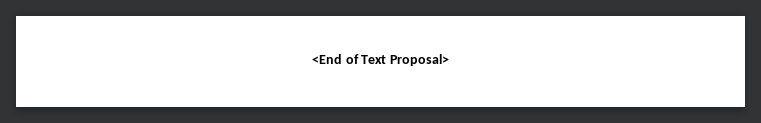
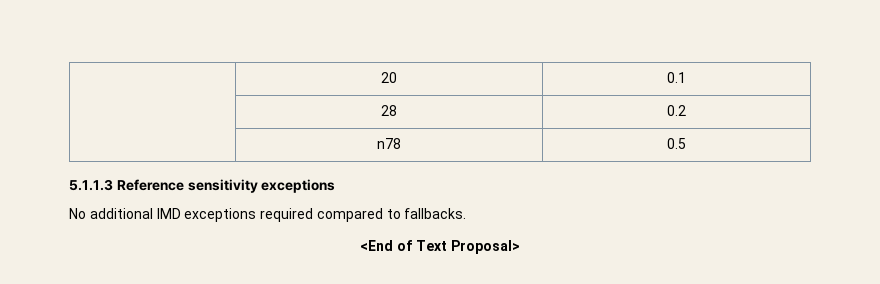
(311, 59) none -> [381,72,397,83] [667,72,686,83] [381,105,397,116] [667,105,686,116] [377,138,401,149] [667,138,686,149] [69,179,336,193] [69,208,467,222] | 20 | 0.1 // | 28 | 0.2 // | n78 | 0.5 // 5.1.1.3 Reference sensitivity exceptions // No additional IMD exceptions required compared to fallbacks. //

